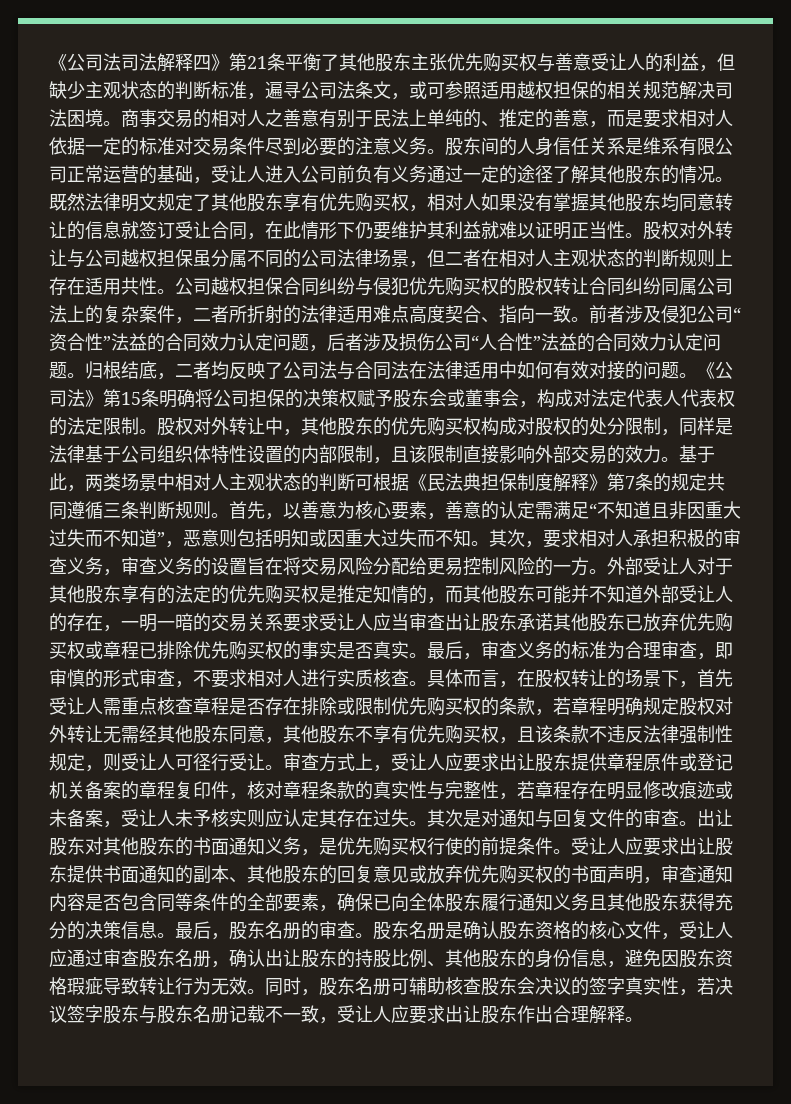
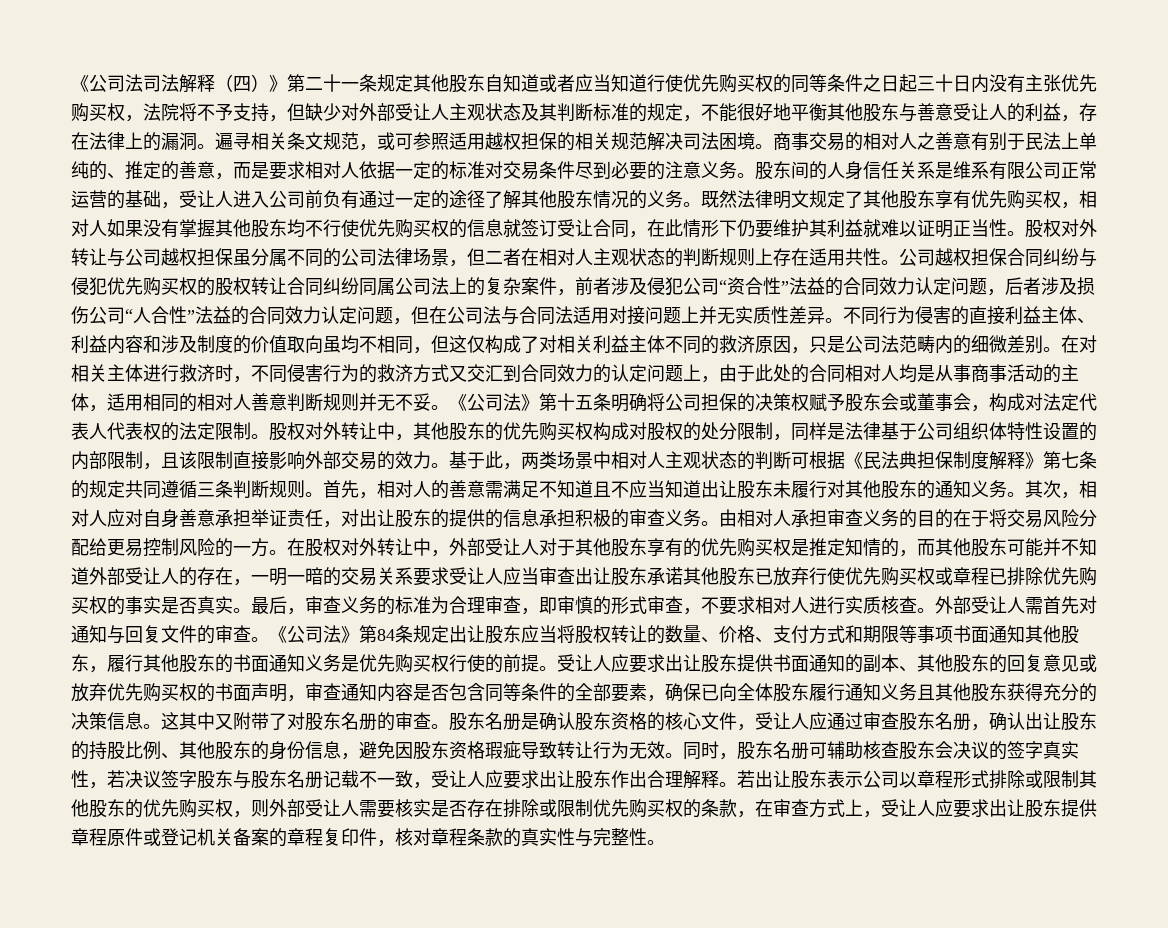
[193,53,537,72] 四》第21条平衡了其他股东主张优先购买权 -> [215,74,1097,93] [71,103,899,122] （四）》第二十一条规定其他股东自知道或者应当知道行使优先购买权的同等条件之日起三十日内没有主张优先购买权，法院将不予支持，但缺少对外部受让人主观状态及其判断标准的规定，不能很好地平衡其他股东
[717,53,735,71] [49,81,391,100] 但缺少主观状态的判断标准，遍寻公司法条文 -> [1079,103,1097,121] [71,132,359,151] 存在法律上的漏洞。遍寻相关条文规范
[391,165,427,183] 义务 -> (359, 199) none
[661,165,715,184] 的情况 -> [593,190,683,209] 情况的义务
[679,193,733,212] [49,221,67,239] 同意转让 -> [305,219,449,238] 不行使优先购买权
[193,305,589,324] 二者所折射的法律适用难点高度契合、指向一致。 -> (575, 292) none
[67,361,733,380] [49,389,141,407] 。归根结底，二者均反映了公司法与合同法在法律适用中如何有效对接的问题。《公司法》第15 -> [393,306,1095,325] [71,335,1097,354] [71,364,1079,383] [71,393,593,412] ，但在公司法与合同法适用对接问题上并无实质性差异。不同行为侵害的直接利益主体、利益内容和涉及制度的价值取向虽均不相同，但这仅构成了对相关利益主体不同的救济原因，只是公司法范畴内的细微差别。在对相关主体进行救济时，不同侵害行为的救济方式又交汇到合同效力的认定问题上，由于此处的合同相对人均是从事商事活动的主体，适用相同的相对人善意判断规则并无不妥。《公司法》第十五
[625,476,635,489] 7 -> [1061,451,1079,468] 七
[283,501,741,520] [49,529,633,548] 以善意为核心要素，善意的认定需满足“不知道且非因重大过失而不知道”，恶意则包括明知或因重大过失而不知。其次，要求相对人 -> [377,480,1097,499] [71,509,539,528] 相对人的善意需满足不知道且不应当知道出让股东未履行对其他股东的通知义务。其次，相对人应对自身善意承担举证责任，对出让股东的提供的信息
[103,557,283,576] ，审查义务的设置旨在 -> [701,509,989,528] 。由相对人承担审查义务的目的在于
(607, 571) none -> [287,538,449,557] 在股权对外转让中，
[175,585,229,604] 法定的 -> (701, 547) none
(679, 622) none -> [809,567,845,585] 行使
[427,669,733,688] [49,697,733,716] [49,725,733,744] [49,753,733,772] [49,781,733,800] [49,809,481,828] 具体而言，在股权转让的场景下，首先受让人需重点核查章程是否存在排除或限制优先购买权的条款，若章程明确规定股权对外转让无需经其他股东同意，其他股东不享有优先购买权，且该条款不违反法律强制性规定，则受让人可径行受让。审查方式上，受让人应要求出让股东提供章程原件或登记机关备案的章程复印件，核对章程条款的真实性与完整性，若章程存在明显修改痕迹或未备案，受让人未予核实则应认定其存在过失。其次是 -> [935,596,1079,614] 外部受让人需首先
[697,809,733,827] [49,837,103,856] 出让股东对 -> [269,625,1079,644] [71,654,143,673] 《公司法》第84条规定出让股东应当将股权转让的数量、价格、支付方式和期限等事项书面通知其他股东，履行
[301,849,319,856] ， -> (341, 663) none
[517,837,553,855] 条件 -> (539, 663) none
[175,921,229,940] 最后， -> [161,712,305,730] 这其中又附带了对
(643, 1019) none -> [737,770,1097,789] [71,799,1097,818] [71,828,665,847] 若出让股东表示公司以章程形式排除或限制其他股东的优先购买权，则外部受让人需要核实是否存在排除或限制优先购买权的条款，在审查方式上，受让人应要求出让股东提供章程原件或登记机关备案的章程复印件，核对章程条款的真实性与完整性。

